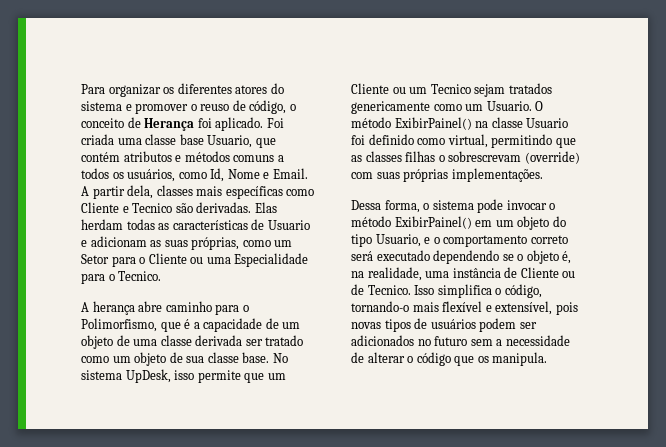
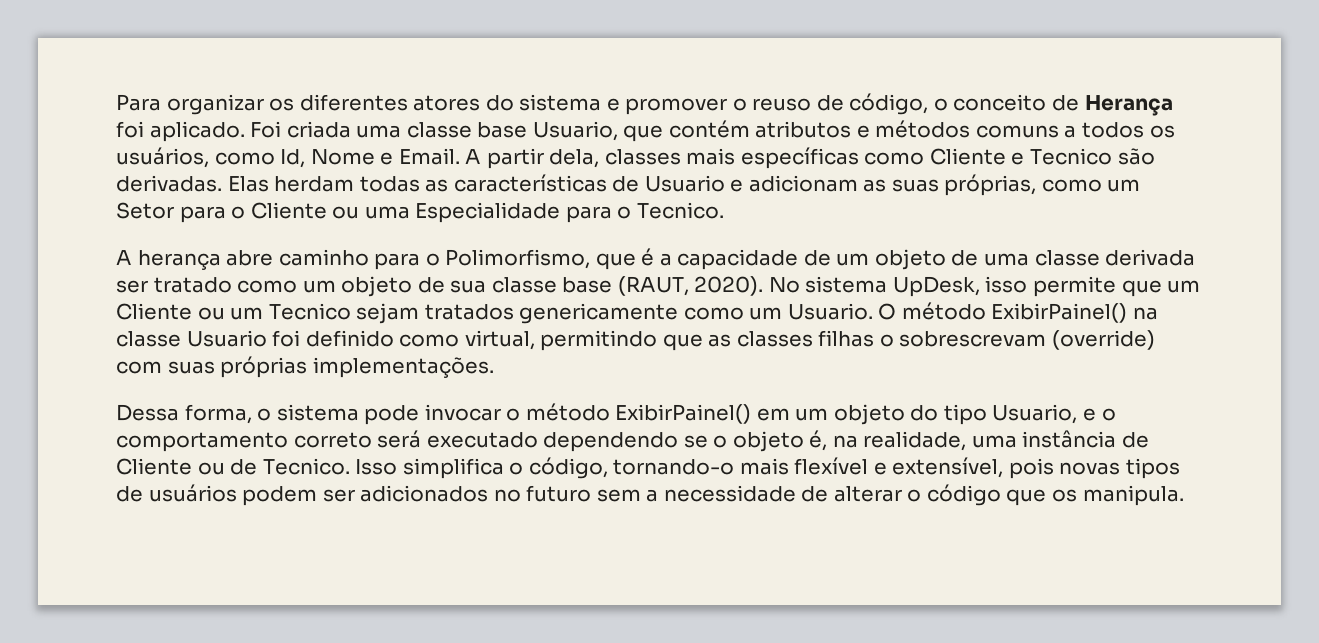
[242,352,270,363] base. -> [562,276,764,296] base (RAUT, 2020).

